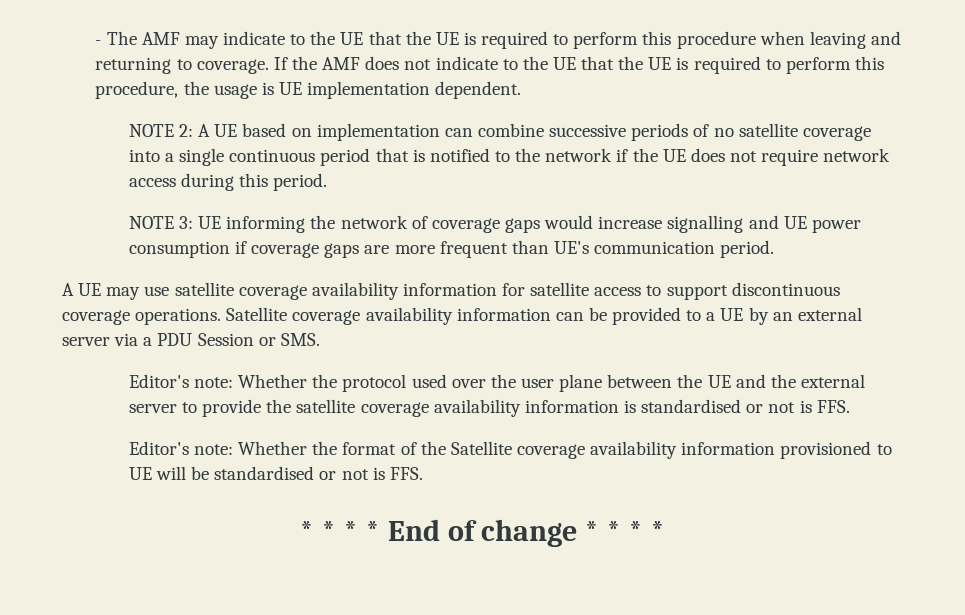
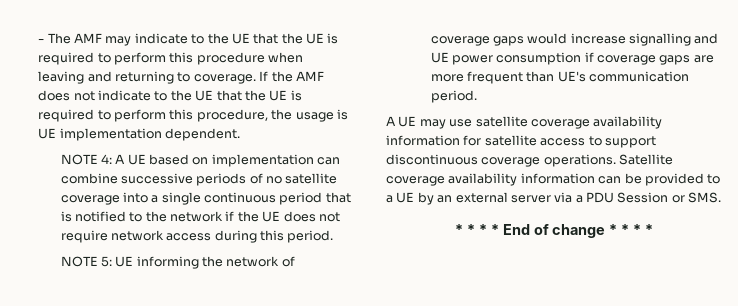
[179,124,194,137] 2: -> [100,154,112,164] 4:
[179,216,194,229] 3: -> [100,256,112,267] 5:
[128,374,865,392] [128,399,850,417] [128,441,892,459] [128,466,423,480] // Editor's note: Whether the protocol used over the user plane between the UE and the external server to provide the satellite coverage availability information is standardised or not is FFS. // Editor's note: Whether the format of the Satellite coverage availability information provisioned to UE will be standardised or not is FFS. -> (722, 197) none

